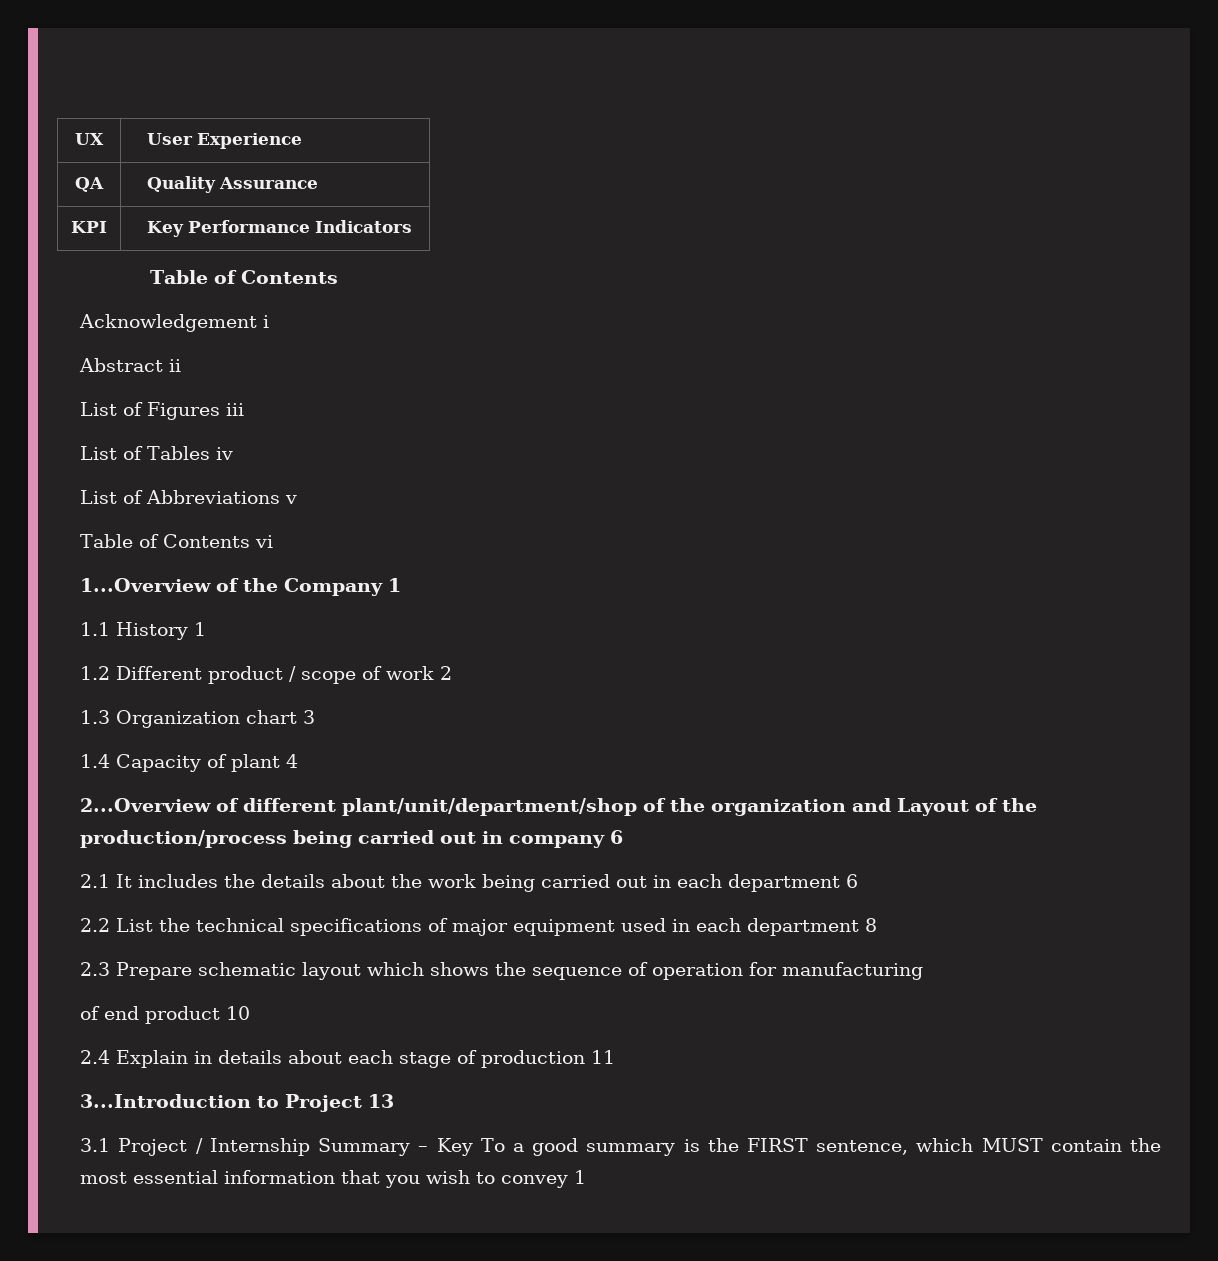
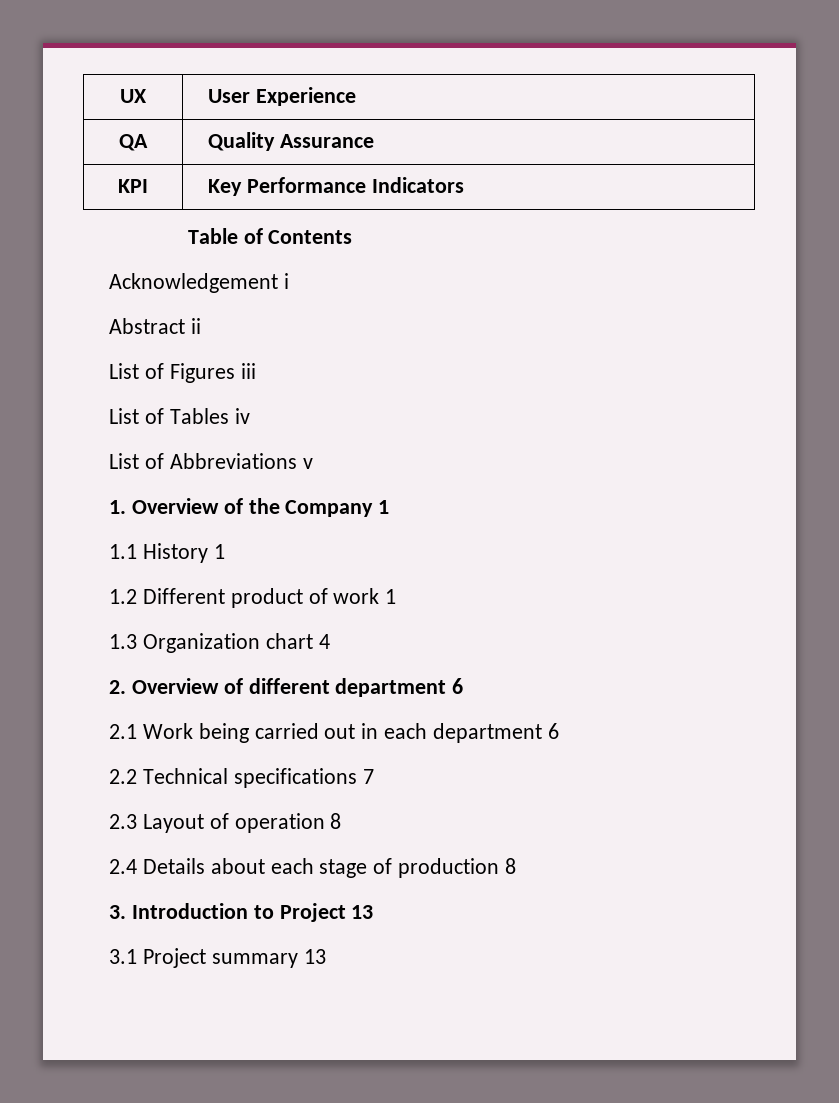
[80,534,274,548] [80,578,212,592] Table of Contents vi // 1...Overview -> [109,498,219,514] 1. Overview
[289,666,357,684] / scope -> (303, 598) none
[440,666,453,680] 2 -> [385,589,397,604] 1
[303,710,316,724] [80,754,299,772] [80,798,1038,816] [80,830,624,848] [80,874,477,888] 3 // 1.4 Capacity of plant 4 // 2...Overview of different plant/unit/department/shop of the organization and Layout of the production/process being carried out in company 6 // 2.1 It includes the details about the work -> [318,634,330,649] [109,678,464,697] [109,723,193,739] 4 // 2. Overview of different department 6 // 2.1 Work
[116,918,878,936] [80,962,924,980] [80,1006,251,1024] [80,1050,283,1068] List the technical specifications of major equipment used in each department 8 // 2.3 Prepare schematic layout which shows the sequence of operation for manufacturing // of end product 10 // 2.4 Explain in details -> [142,768,374,788] [109,813,342,833] [109,858,205,874] Technical specifications 7 // 2.3 Layout of operation 8 // 2.4 Details
[591,1050,616,1064] [80,1094,252,1108] 11 // 3...Introduction -> [504,858,516,874] [109,903,248,919] 8 // 3. Introduction
[195,1138,1162,1156] [80,1170,587,1188] / Internship Summary – Key To a good summary is the FIRST sentence, which MUST contain the most essential information that you wish to convey 1 -> [211,949,326,968] summary 13

